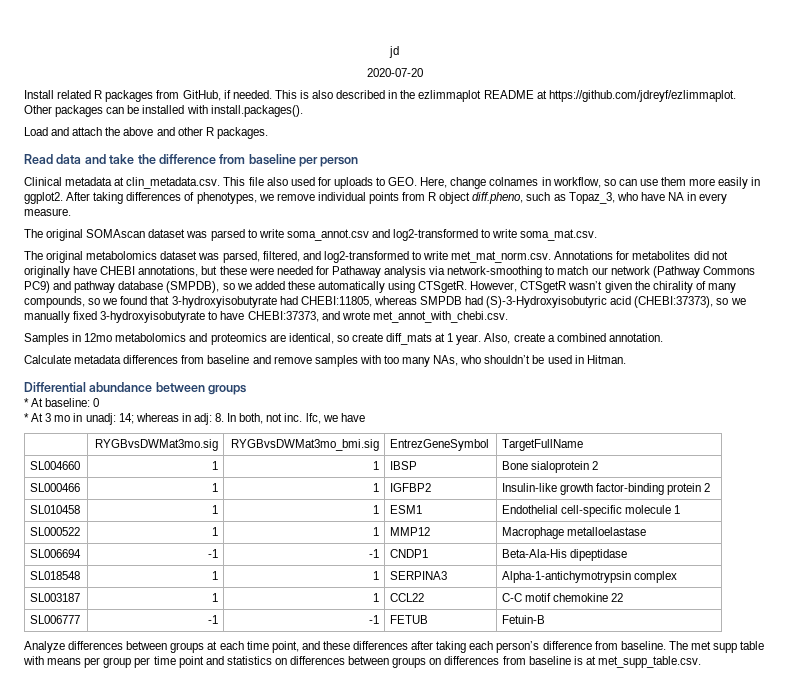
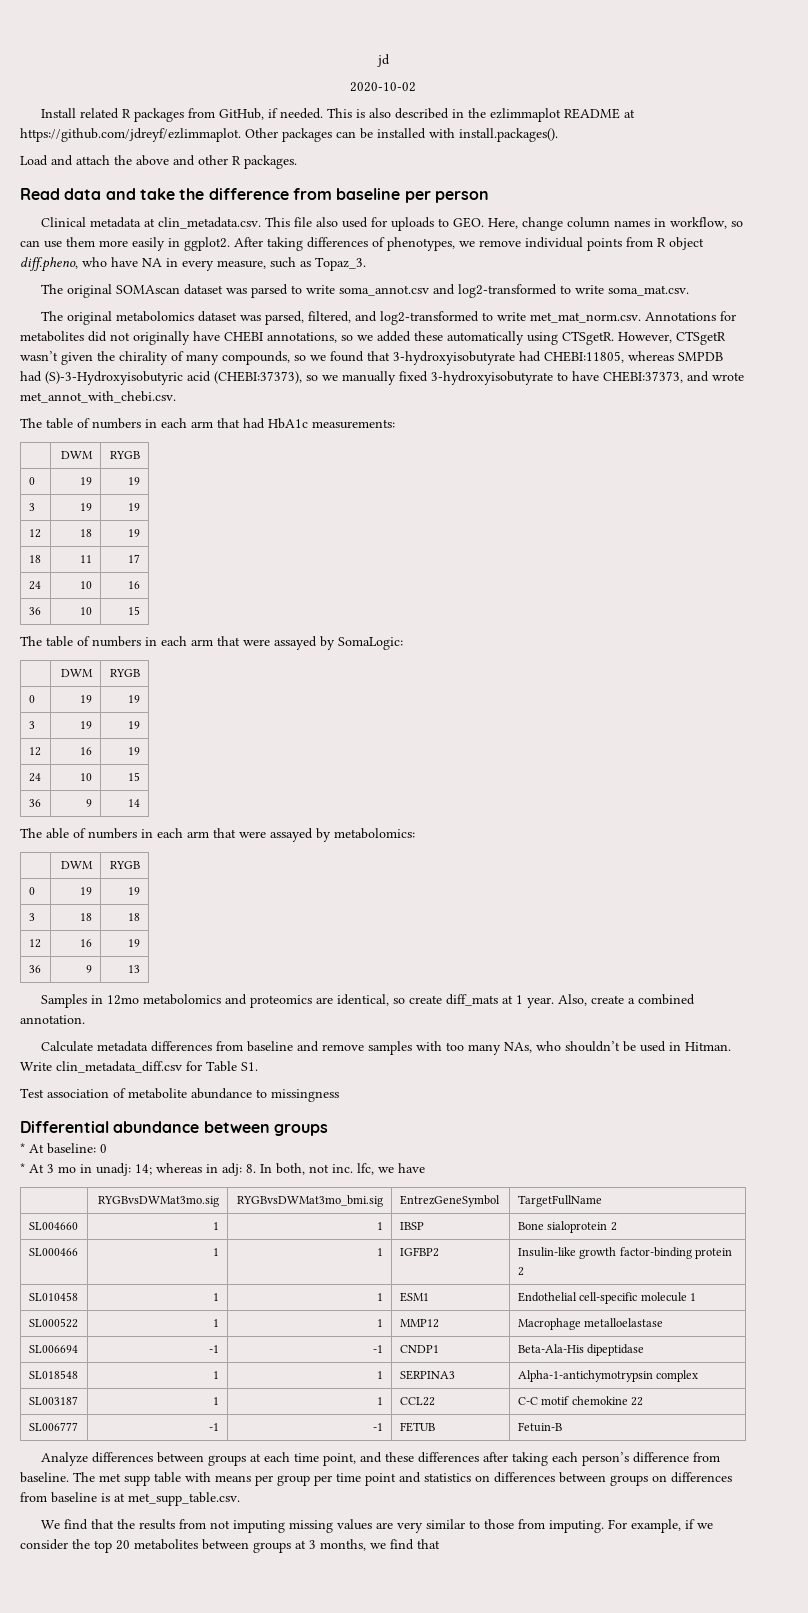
[366,68,423,77] 2020-07-20 -> [350,82,416,92] 2020-10-02
[489,177,539,186] colnames -> [566,217,650,228] column names
[526,192,615,204] such as Topaz_3, -> (78, 264) none
[24,208,71,216] measure. -> [217,257,366,271] measure, such as Topaz_3.
[201,266,755,278] [24,281,220,293] but these were needed for Pathaway analysis via network-smoothing to match our network (Pathway Commons PC9) and pathway database (SMPDB), -> (337, 337) none
(508, 317) none -> [20,418,395,429] [61,451,94,459] [110,451,141,459] [28,477,35,485] [80,477,93,485] [128,477,141,485] [28,503,35,511] [80,503,93,511] [128,503,141,511] [28,529,41,538] [80,529,93,537] [128,529,141,537] [28,555,41,563] [80,555,93,563] [128,554,141,563] [28,581,41,590] [80,581,93,589] [128,581,141,589] [28,607,41,615] [80,607,93,615] [128,606,141,615] [20,636,403,650] [61,669,94,677] [110,669,141,677] [28,695,35,703] [80,695,93,703] [128,695,141,703] [28,721,35,729] [80,721,93,729] [128,721,141,729] [28,747,41,756] [80,747,93,755] [128,747,141,755] [28,773,41,782] [80,773,93,781] [128,772,141,781] [28,799,41,807] [86,799,93,807] [128,799,141,807] [20,828,415,842] [61,861,94,869] [110,861,141,869] [28,887,35,895] [80,887,93,895] [128,887,141,895] [28,913,35,921] [80,913,93,921] [128,913,141,921] [28,939,41,948] [80,939,93,947] [128,939,141,947] [28,965,41,973] [86,965,93,973] [128,965,141,973] // The table of numbers in each arm that had HbA1c measurements: // | DWM | RYGB // 0 | 19 | 19 // 3 | 19 | 19 // 12 | 18 | 19 // 18 | 11 | 17 // 24 | 10 | 16 // 36 | 10 | 15 // The table of numbers in each arm that were assayed by SomaLogic: // | DWM | RYGB // 0 | 19 | 19 // 3 | 19 | 19 // 12 | 16 | 19 // 24 | 10 | 15 // 36 | 9 | 14 // The able of numbers in each arm that were assayed by metabolomics: // | DWM | RYGB // 0 | 19 | 19 // 3 | 18 | 18 // 12 | 16 | 19 // 36 | 9 | 13
(626, 359) none -> [20,1061,258,1073] [20,1088,339,1102] Write clin_metadata_diff.csv for Table S1. // Test association of metabolite abundance to missingness
(701, 662) none -> [40,1519,713,1533] [20,1539,440,1553] // We find that the results from not imputing missing values are very similar to those from imputing. For example, if we consider the top 20 metabolites between groups at 3 months, we find that

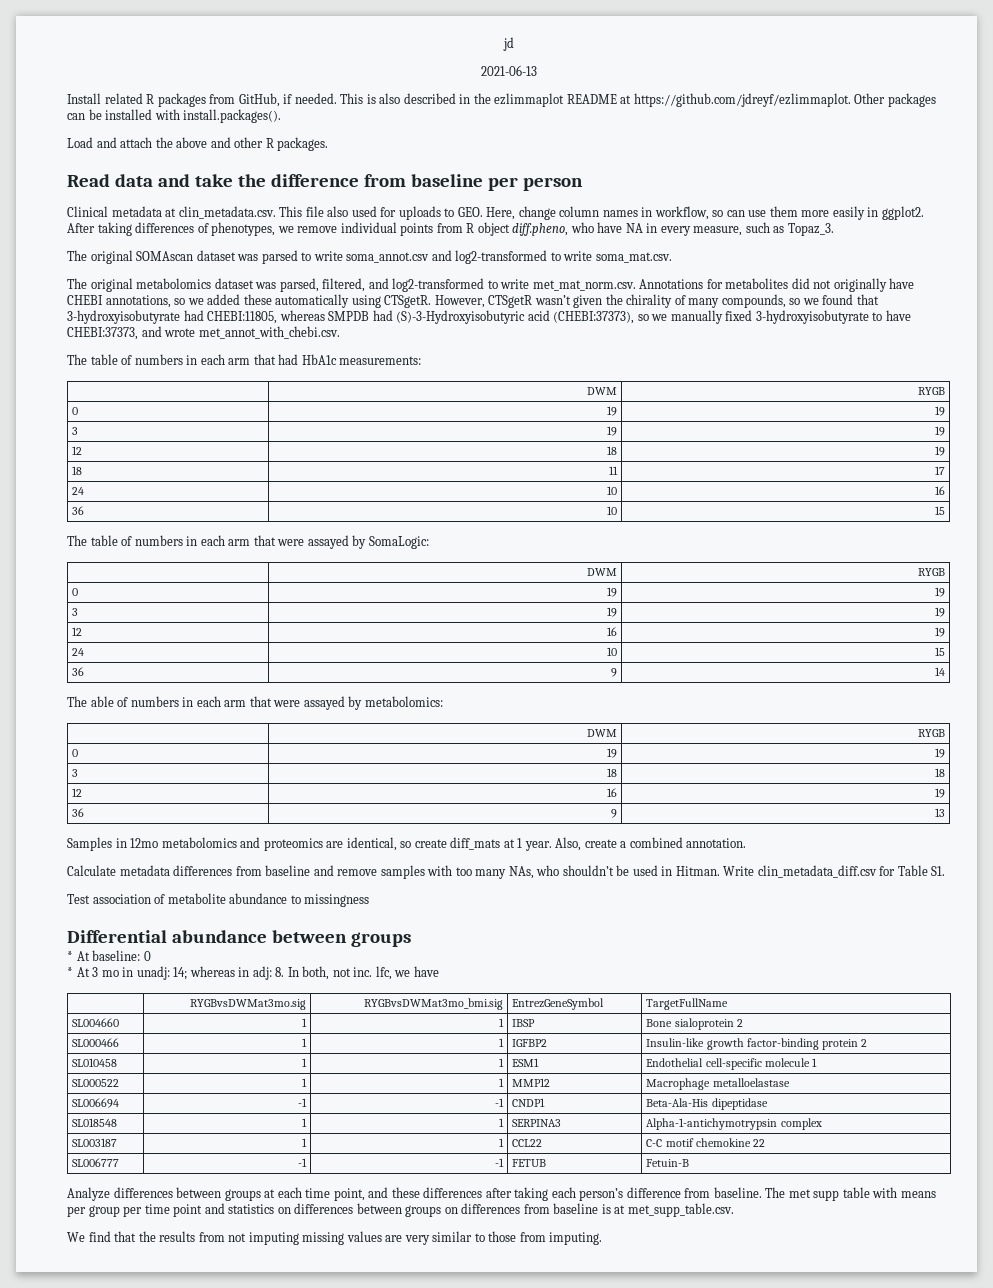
[350,82,416,92] 2020-10-02 -> [481,65,537,76] 2021-06-13
[607,1519,713,1533] [20,1539,440,1553] For example, if we consider the top 20 metabolites between groups at 3 months, we find that -> (603, 1238) none

